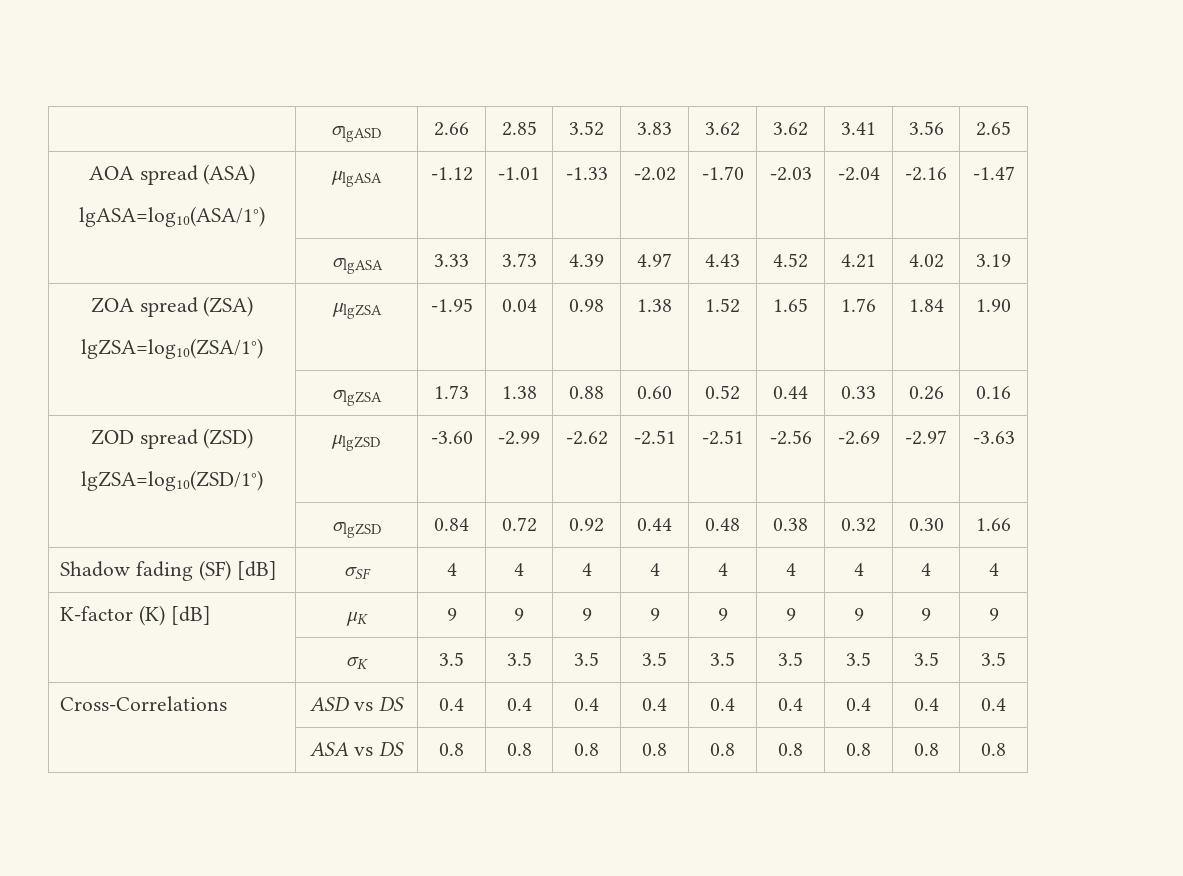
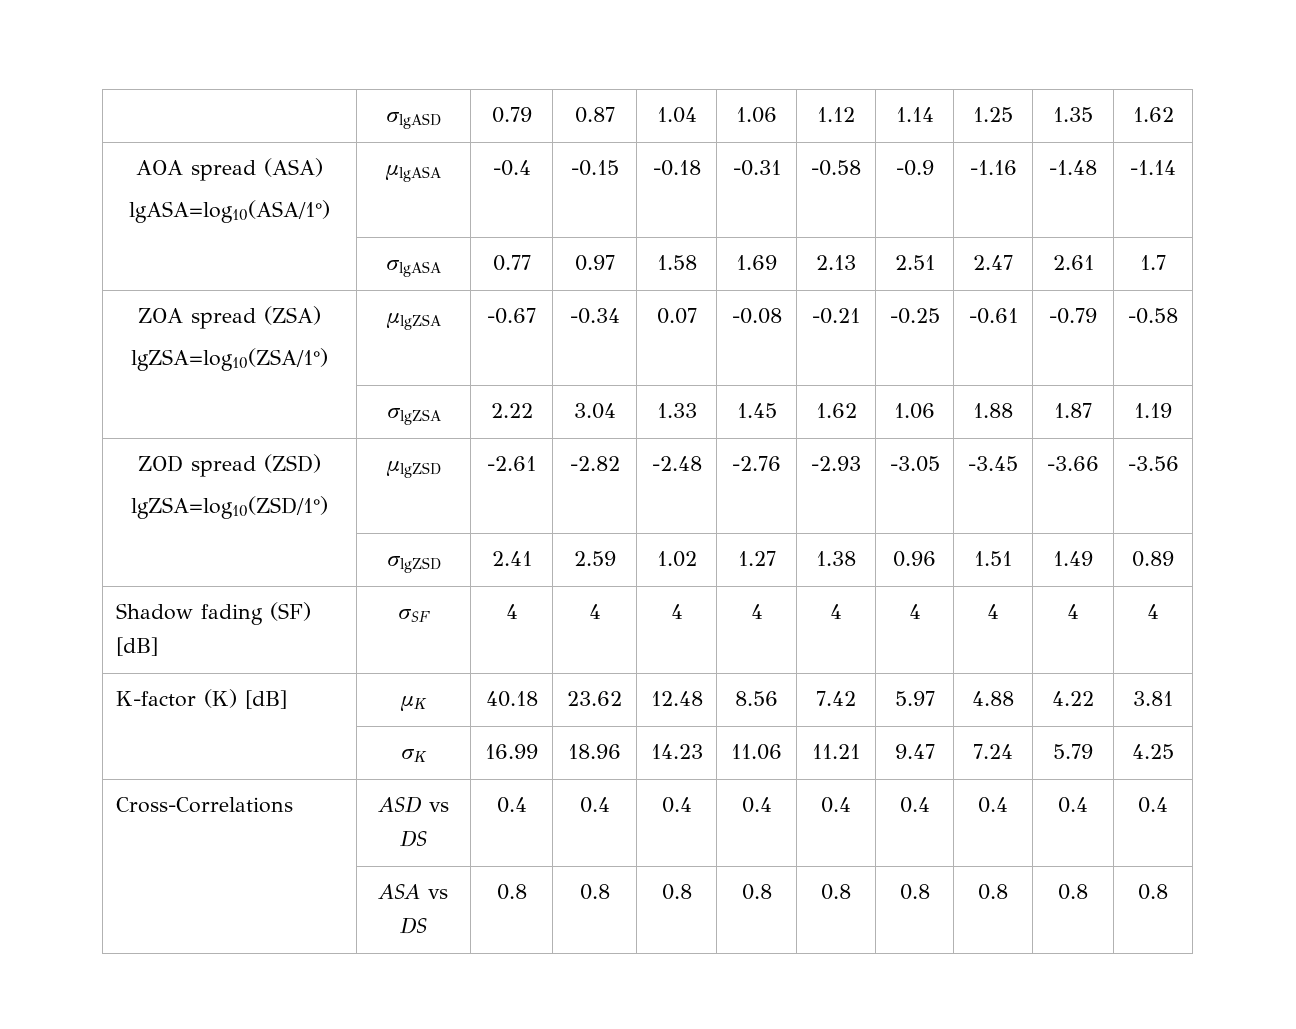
[434,122,469,136] [501,121,537,136] [569,121,604,136] [637,122,672,135] [705,122,740,136] [773,122,808,136] [841,122,876,135] [908,121,944,135] [976,121,1011,136] 2.66 | 2.85 | 3.52 | 3.83 | 3.62 | 3.62 | 3.41 | 3.56 | 2.65 -> [491,107,532,123] [574,107,615,123] [656,107,697,123] [736,107,777,123] [817,107,855,122] [895,107,934,122] [973,107,1013,122] [1053,107,1093,122] [1132,107,1174,122] 0.79 | 0.87 | 1.04 | 1.06 | 1.12 | 1.14 | 1.25 | 1.35 | 1.62
[430,167,473,181] [498,167,540,180] [565,167,608,180] [633,167,676,181] [701,166,744,180] [769,167,812,181] [837,167,880,181] [905,167,947,181] [972,166,1015,180] [331,258,383,274] [434,254,469,267] [501,253,537,267] [569,254,604,267] [637,253,672,267] [705,254,740,267] [773,253,808,268] [841,254,876,268] [908,254,944,268] [976,254,1011,267] -1.12 | -1.01 | -1.33 | -2.02 | -1.70 | -2.03 | -2.04 | -2.16 | -1.47 // | σlgASA | 3.33 | 3.73 | 4.39 | 4.97 | 4.43 | 4.52 | 4.21 | 4.02 | 3.19 -> [492,160,531,176] [570,160,619,176] [652,160,701,176] [732,160,781,176] [811,160,861,176] [895,160,934,176] [969,160,1017,175] [1049,160,1097,175] [1130,160,1176,175] [386,260,441,277] [492,255,531,271] [574,255,615,271] [656,255,697,270] [736,255,777,270] [816,255,856,270] [894,255,935,270] [973,255,1013,270] [1052,255,1094,270] [1140,255,1166,270] -0.4 | -0.15 | -0.18 | -0.31 | -0.58 | -0.9 | -1.16 | -1.48 | -1.14 // | σlgASA | 0.77 | 0.97 | 1.58 | 1.69 | 2.13 | 2.51 | 2.47 | 2.61 | 1.7
[430,298,473,312] [501,299,537,312] [569,299,604,312] [637,299,672,312] [705,298,740,313] [773,298,808,312] [841,298,876,312] [908,299,944,312] [976,299,1011,312] [332,390,382,406] [434,385,469,399] [501,386,537,399] [569,386,604,399] [637,386,672,399] [705,385,740,400] [773,386,808,399] [841,386,876,399] [908,386,944,400] [976,386,1011,399] -1.95 | 0.04 | 0.98 | 1.38 | 1.52 | 1.65 | 1.76 | 1.84 | 1.90 // | σlgZSA | 1.73 | 1.38 | 0.88 | 0.60 | 0.52 | 0.44 | 0.33 | 0.26 | 0.16 -> [487,308,536,324] [569,308,620,324] [656,308,697,324] [731,308,782,324] [812,308,860,324] [889,308,940,324] [968,308,1018,324] [1049,308,1097,324] [1128,308,1178,324] [386,408,441,425] [490,403,533,418] [573,403,616,419] [656,403,697,418] [736,403,777,418] [815,403,857,418] [894,403,935,419] [973,403,1013,418] [1054,403,1092,418] [1134,403,1172,418] -0.67 | -0.34 | 0.07 | -0.08 | -0.21 | -0.25 | -0.61 | -0.79 | -0.58 // | σlgZSA | 2.22 | 3.04 | 1.33 | 1.45 | 1.62 | 1.06 | 1.88 | 1.87 | 1.19
[430,431,473,444] [498,431,540,445] [565,431,608,445] [633,430,676,445] [701,430,744,445] [769,430,812,445] [837,431,880,445] [905,430,947,445] [972,431,1015,444] [331,522,382,538] [434,518,469,531] [501,517,537,532] [569,518,604,532] [637,518,672,531] [705,518,740,531] [773,518,808,531] [841,518,876,532] [908,518,944,531] [976,518,1011,531] -3.60 | -2.99 | -2.62 | -2.51 | -2.51 | -2.56 | -2.69 | -2.97 | -3.63 // | σlgZSD | 0.84 | 0.72 | 0.92 | 0.44 | 0.48 | 0.38 | 0.32 | 0.30 | 1.66 -> [487,456,536,471] [569,456,620,471] [651,456,702,471] [732,456,781,471] [811,456,861,471] [889,456,940,472] [968,456,1018,471] [1047,456,1099,471] [1127,456,1179,471] [386,556,441,573] [491,551,532,566] [573,551,616,566] [656,551,697,567] [737,551,776,566] [816,551,856,566] [893,551,936,567] [974,551,1012,566] [1053,551,1093,566] [1132,551,1174,567] -2.61 | -2.82 | -2.48 | -2.76 | -2.93 | -3.05 | -3.45 | -3.66 | -3.56 // | σlgZSD | 2.41 | 2.59 | 1.02 | 1.27 | 1.38 | 0.96 | 1.51 | 1.49 | 0.89
[446,608,457,621] [514,608,524,621] [581,608,592,621] [649,608,660,621] [717,608,728,621] [785,608,796,621] [853,608,864,621] [921,608,931,621] [988,608,999,621] [346,657,368,669] [439,652,464,666] [506,652,532,666] [574,652,599,666] [642,652,667,666] [710,652,735,666] [778,652,803,666] [846,652,871,666] [913,652,939,666] [981,652,1006,666] 9 | 9 | 9 | 9 | 9 | 9 | 9 | 9 | 9 // | σK | 3.5 | 3.5 | 3.5 | 3.5 | 3.5 | 3.5 | 3.5 | 3.5 | 3.5 -> [485,691,538,707] [567,691,622,706] [650,691,703,706] [735,691,778,706] [816,691,856,706] [894,691,935,706] [972,691,1014,706] [1052,691,1094,706] [1133,691,1173,706] [401,749,427,762] [485,744,538,759] [568,744,621,759] [650,744,703,759] [731,744,782,760] [812,744,860,759] [894,744,935,759] [973,744,1013,759] [1053,744,1093,759] [1132,744,1174,759] 40.18 | 23.62 | 12.48 | 8.56 | 7.42 | 5.97 | 4.88 | 4.22 | 3.81 // | σK | 16.99 | 18.96 | 14.23 | 11.06 | 11.21 | 9.47 | 7.24 | 5.79 | 4.25

